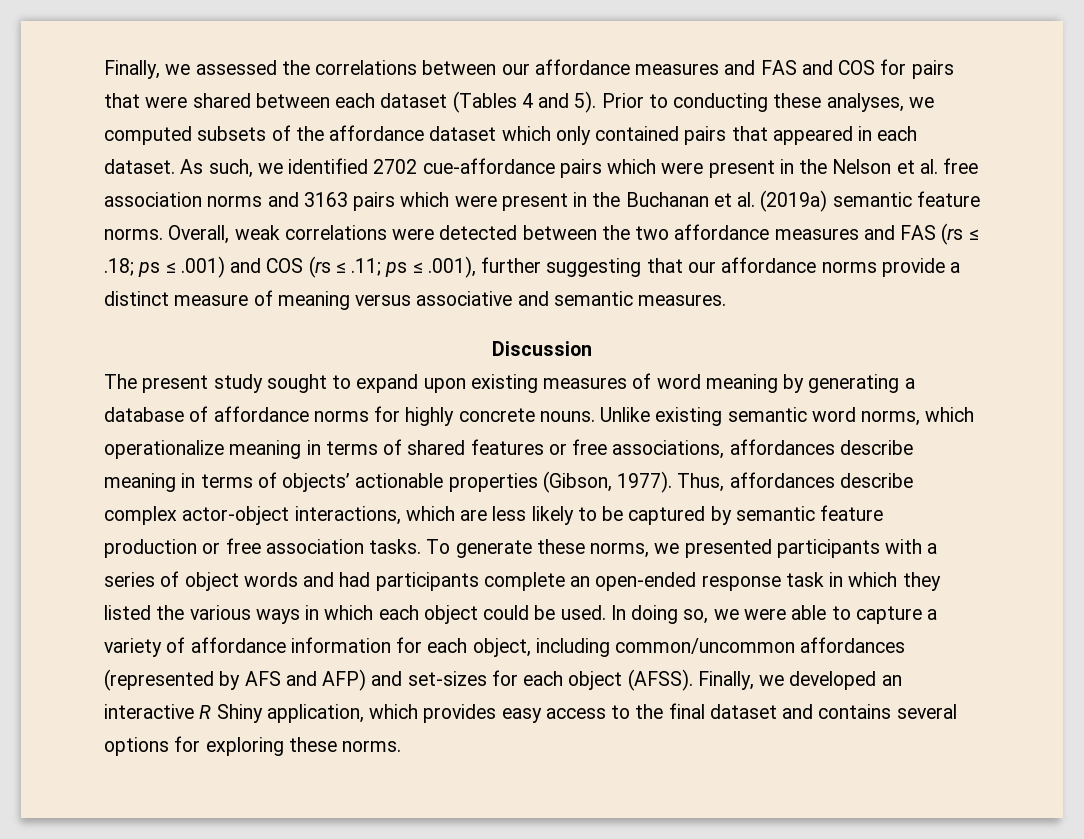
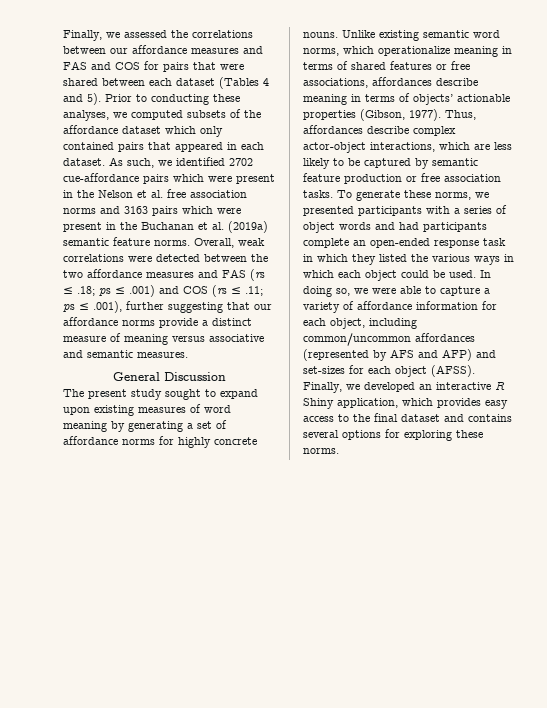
(727, 300) none -> [112,372,160,381] General
[104,407,184,422] database -> [197,421,212,429] set

